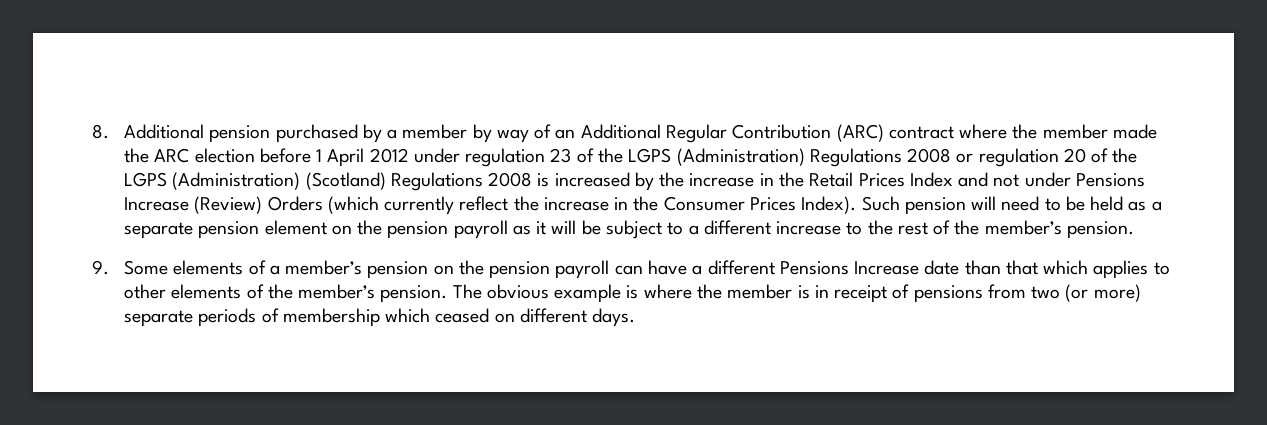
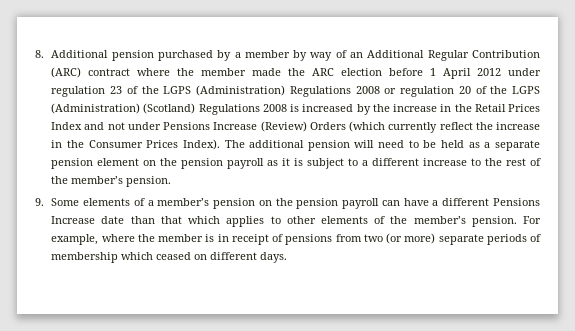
[861,196,900,211] Such -> [224,140,305,148] The additional
[551,220,601,235] will be -> [294,158,304,166] is
[452,284,639,303] The obvious example is -> [523,216,541,224] [51,234,99,245] For example,

